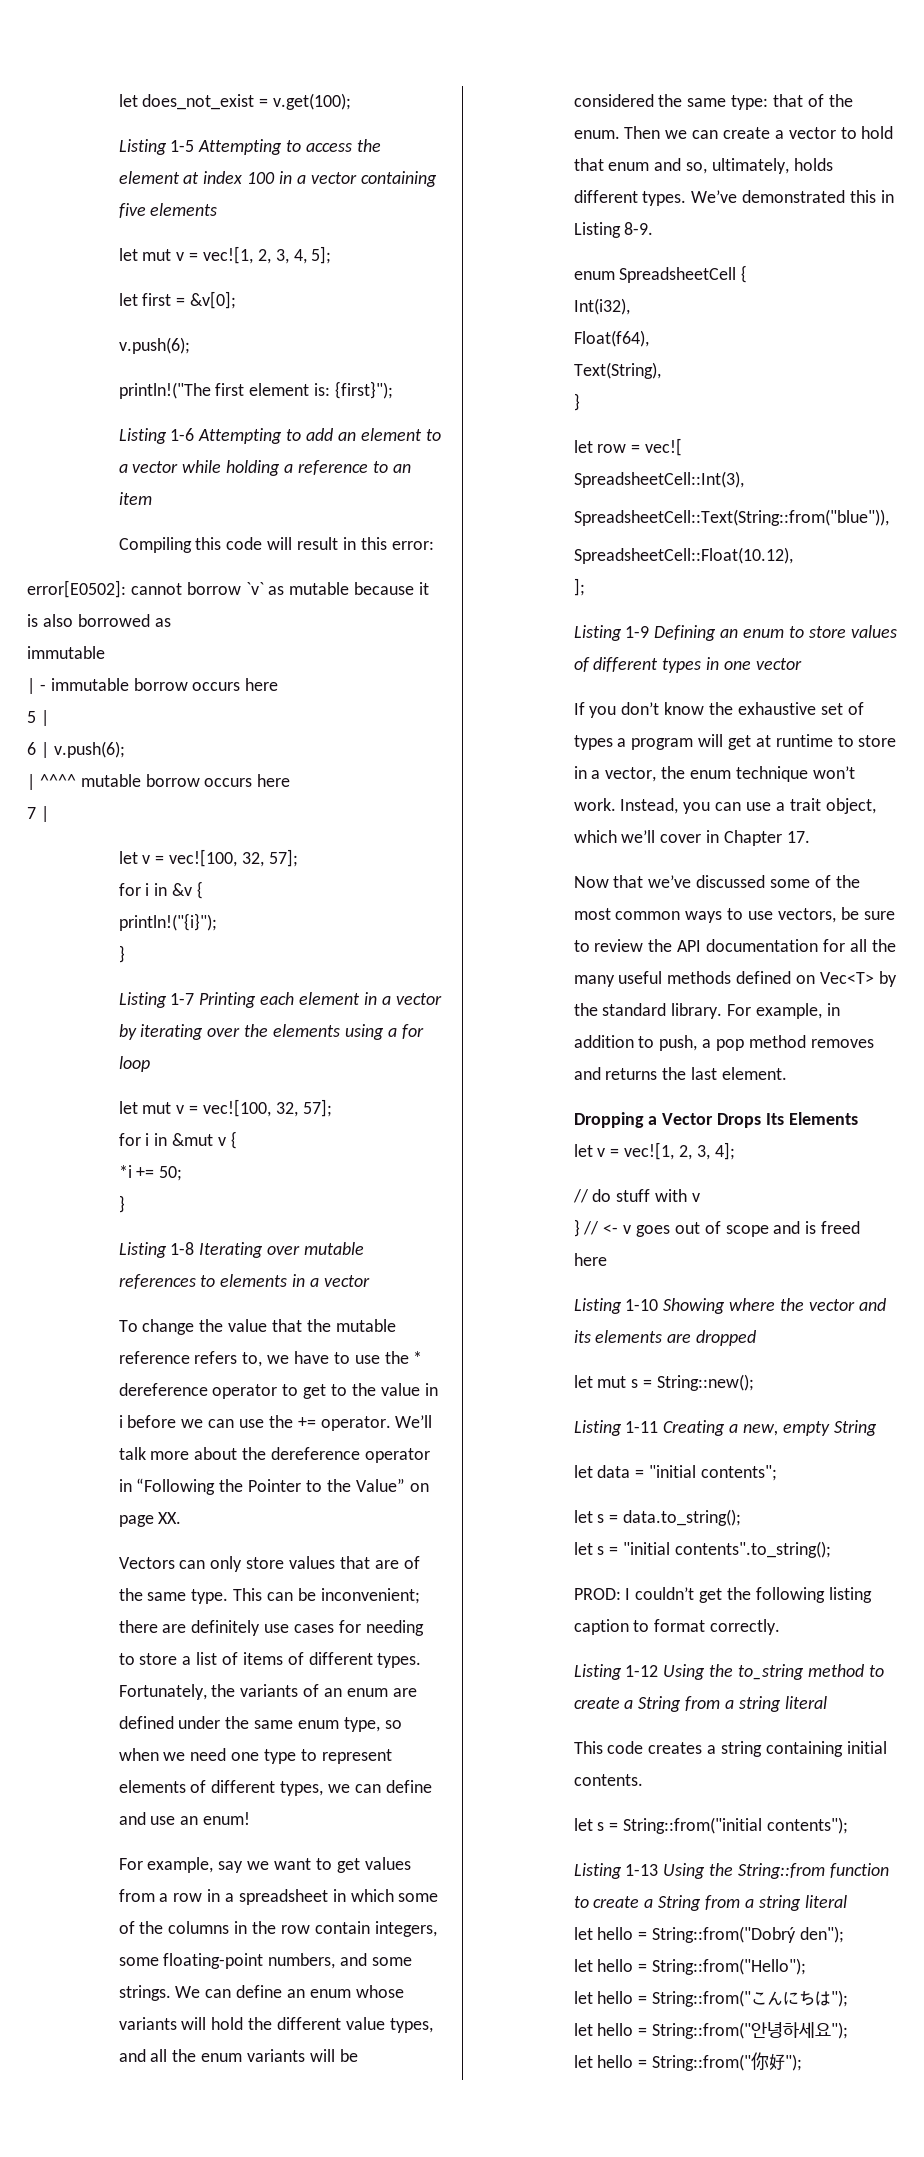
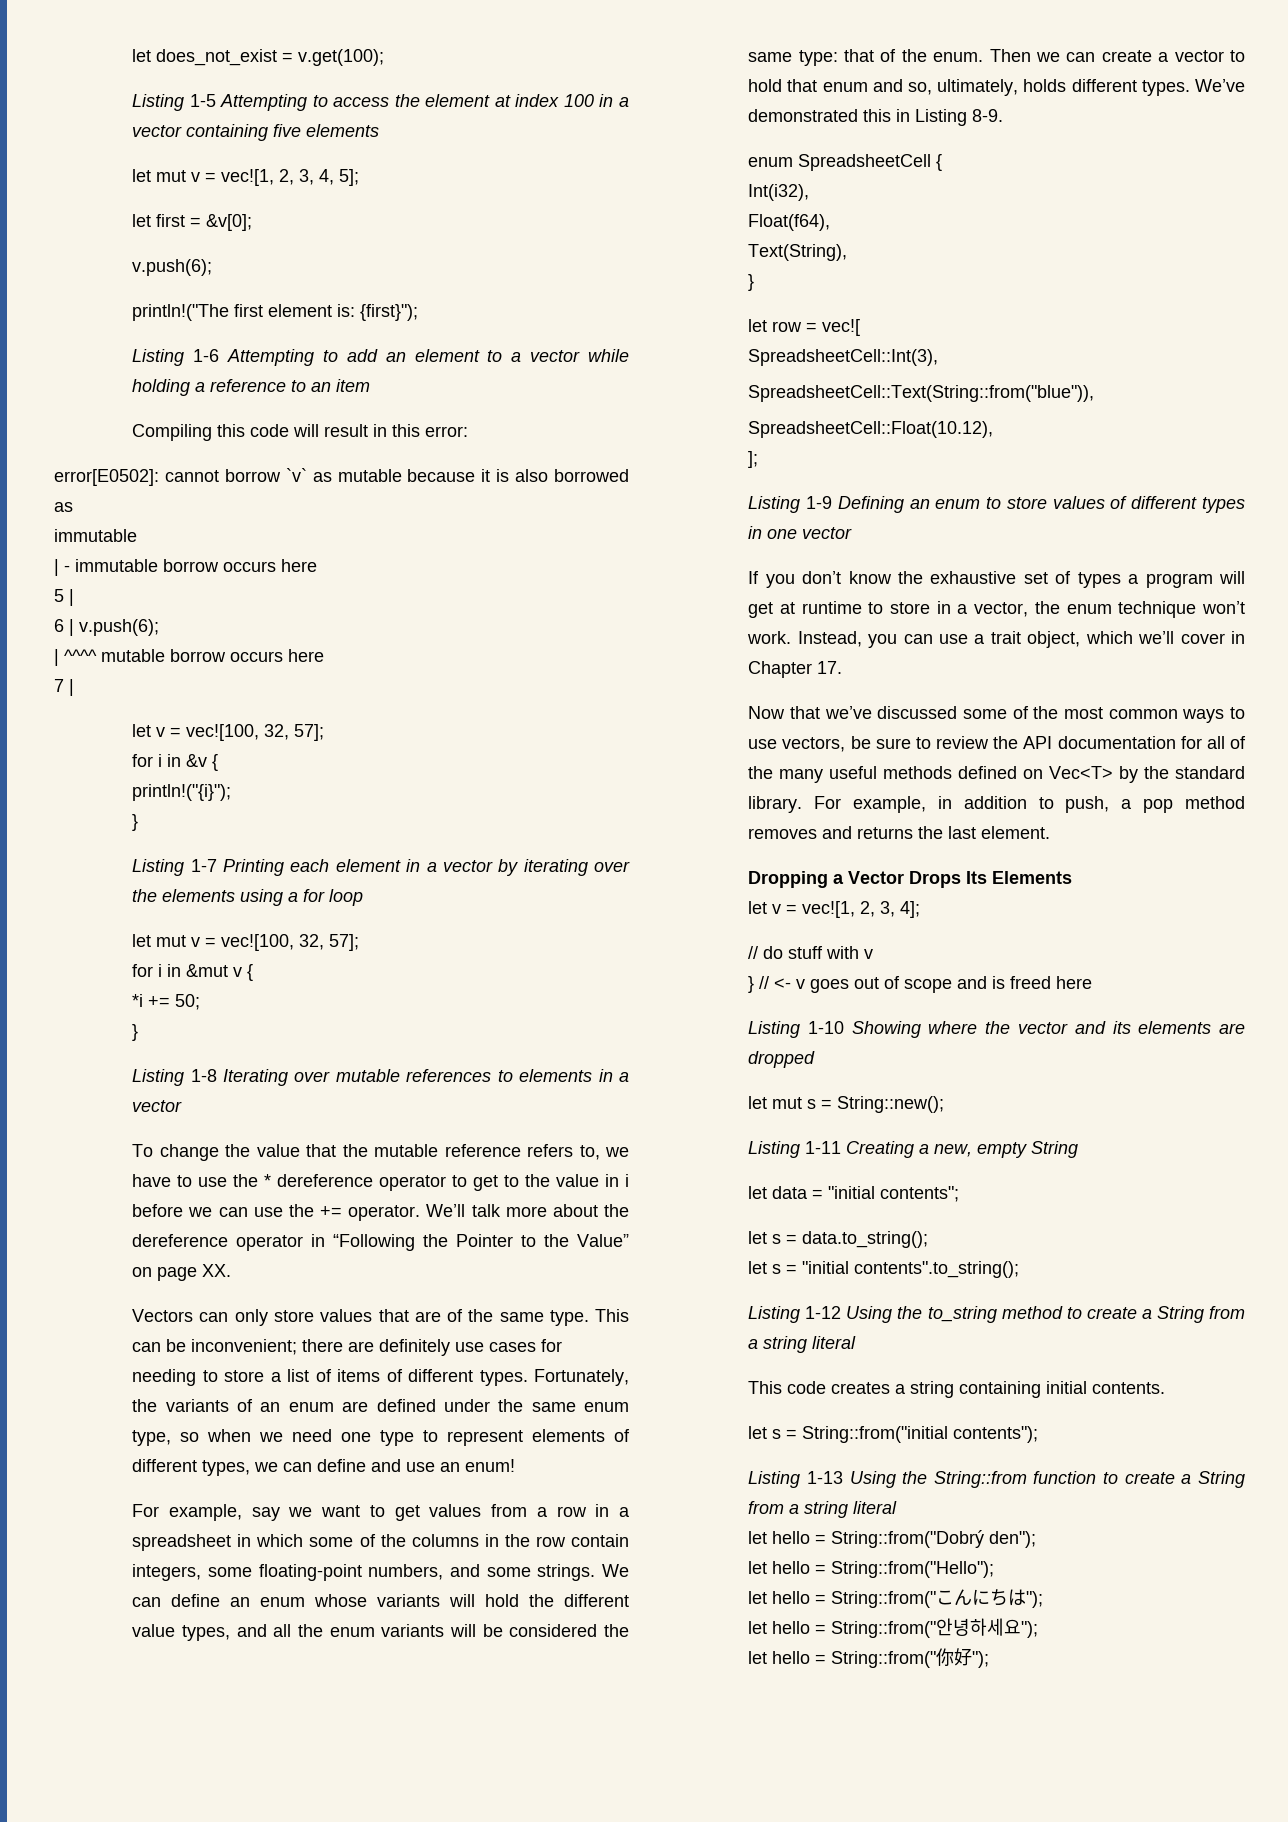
(867, 945) none -> [1230,736,1246,749] of
[573,1587,872,1603] [573,1619,781,1635] // PROD: I couldn’t get the following listing caption to format correctly. -> (1020, 1269) none

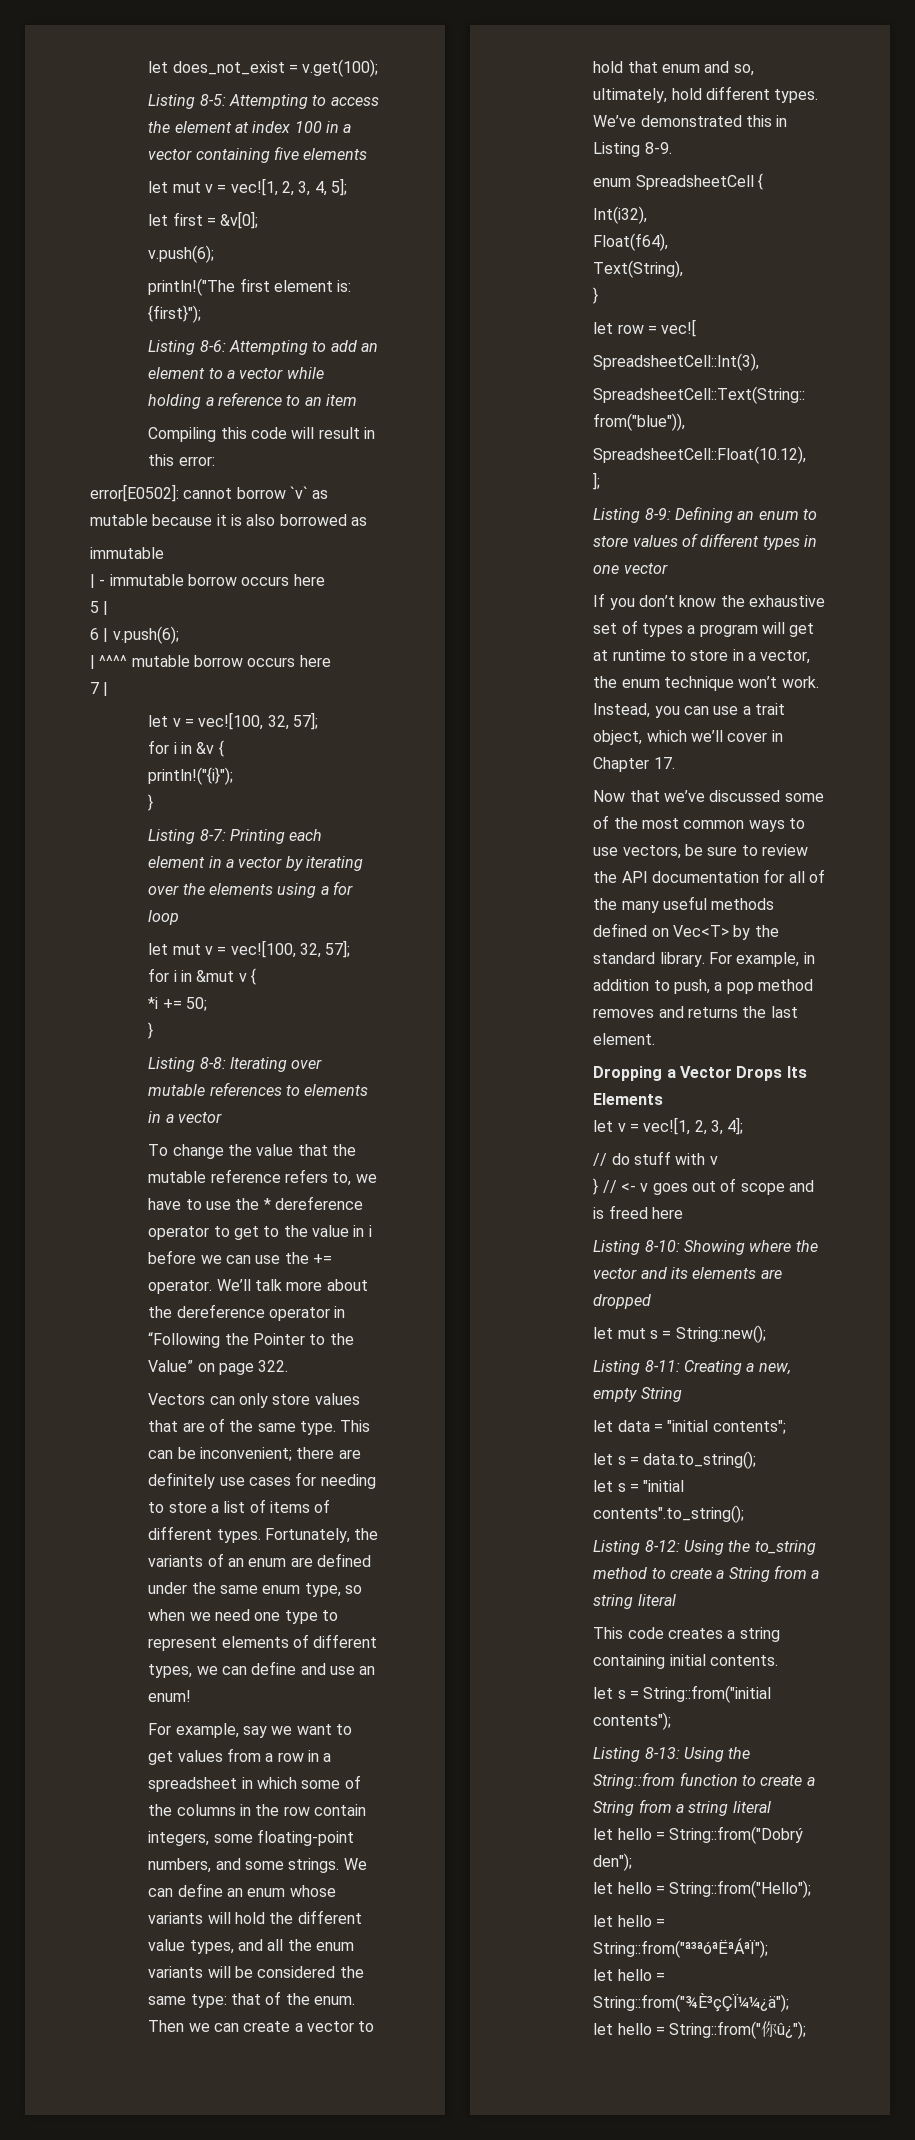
[189,94,216,107] 1-5 -> [199,94,226,106] 8-5:
[193,349,220,362] 1-6 -> [199,340,226,352] 8-6:
[190,859,217,872] 1-7 -> [199,829,226,841] 8-7:
[190,1069,217,1082] 1-8 -> [199,1057,226,1069] 8-8:
[202,1264,232,1277] XX. -> [258,1360,289,1372] 322.
[1023,79,1067,92] holds -> [671,88,702,100] hold
[806,496,833,509] 1-9 -> [644,508,671,520] 8-9:
[807,1021,844,1034] 1-10 -> [644,1240,680,1252] 8-10:
[805,1141,842,1154] 1-11 -> [644,1360,680,1372] 8-11:
[805,1306,842,1319] 1-12 -> [644,1540,680,1552] 8-12:
[806,1471,843,1484] 1-13 -> [644,1747,680,1759] 8-13:
[831,1589,1044,1608] [748,1618,1039,1638] String::from("こんにちは"); // let hello = String::from("안녕하세요"); -> [593,1938,769,1958] [593,1969,665,1981] [593,1993,790,2012] String::from("ª³ªóªËªÁªÏ"); // let hello = String::from("¾È³çÇÏ¼¼¿ä");
[954,1648,990,1668] 好"); -> [777,2021,807,2039] û¿");

